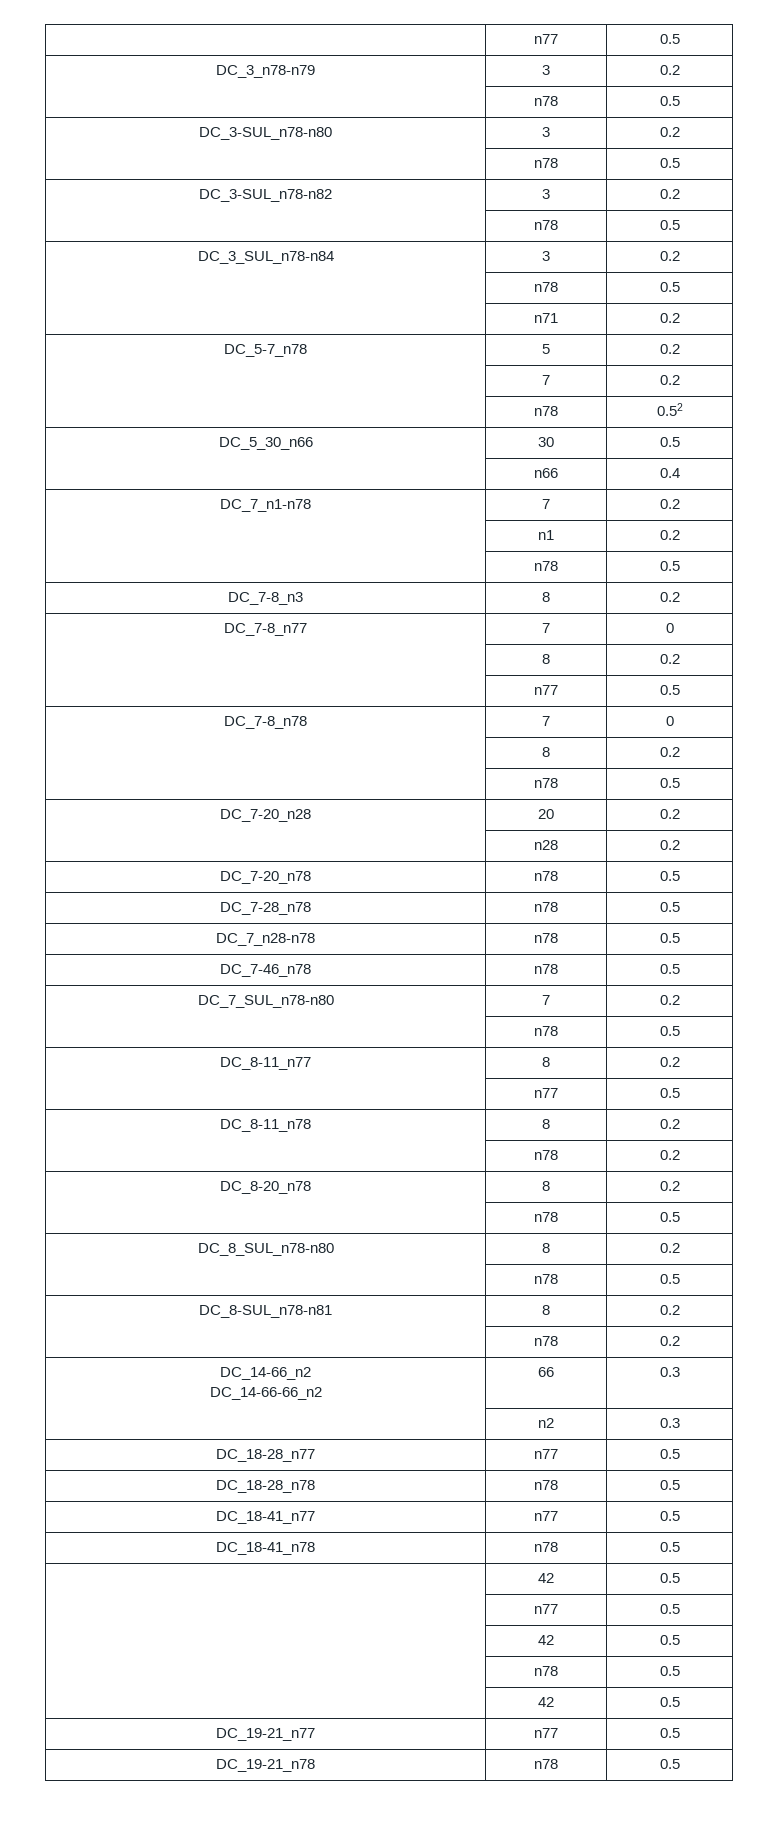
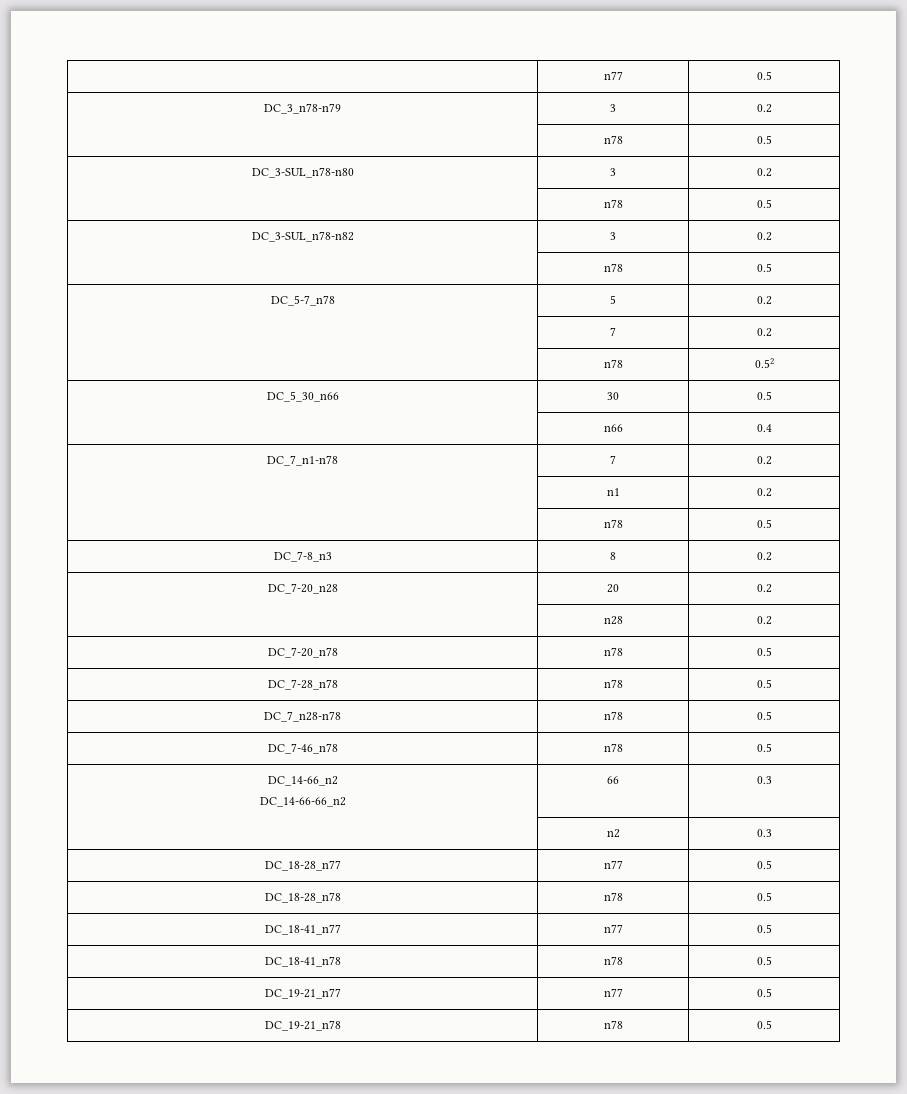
[197,251,334,264] [542,251,550,261] [659,251,680,261] [534,282,558,292] [659,282,680,292] [534,313,558,323] [659,313,680,323] // DC_3_SUL_n78-n84 | 3 | 0.2 // | n78 | 0.5 // | n71 | 0.2 -> (772, 267) none
[224,623,307,636] [542,623,550,633] [665,623,674,633] [542,654,550,664] [659,654,680,664] [534,685,558,695] [659,685,680,695] [224,716,307,729] [542,716,550,726] [665,716,674,726] [542,747,550,757] [659,747,680,757] [534,778,558,788] [659,778,680,788] // DC_7-8_n77 | 7 | 0 // | 8 | 0.2 // | n77 | 0.5 // DC_7-8_n78 | 7 | 0 // | 8 | 0.2 // | n78 | 0.5 -> (772, 556) none
[197,995,334,1008] [542,995,550,1005] [659,995,680,1005] [534,1026,558,1036] [659,1026,680,1036] [220,1057,311,1070] [542,1057,550,1067] [659,1057,680,1067] [534,1088,558,1098] [659,1088,680,1098] [220,1119,311,1132] [542,1119,550,1129] [659,1119,680,1129] [534,1150,558,1160] [659,1150,680,1160] [220,1181,311,1194] [542,1181,550,1191] [659,1181,680,1191] [534,1212,558,1222] [659,1212,680,1222] [197,1243,334,1256] [542,1243,550,1253] [659,1243,680,1253] [534,1274,558,1284] [659,1274,680,1284] [199,1305,332,1318] [542,1305,550,1315] [659,1305,680,1315] [534,1336,558,1346] [659,1336,680,1346] // DC_7_SUL_n78-n80 | 7 | 0.2 // | n78 | 0.5 // DC_8-11_n77 | 8 | 0.2 // | n77 | 0.5 // DC_8-11_n78 | 8 | 0.2 // | n78 | 0.2 // DC_8-20_n78 | 8 | 0.2 // | n78 | 0.5 // DC_8_SUL_n78-n80 | 8 | 0.2 // | n78 | 0.5 // DC_8-SUL_n78-n81 | 8 | 0.2 // | n78 | 0.2 -> (772, 747) none
[538,1573,554,1583] [659,1573,680,1583] [534,1604,558,1614] [659,1604,680,1614] [538,1635,554,1645] [659,1635,680,1645] [534,1666,558,1676] [659,1666,680,1676] [538,1697,554,1707] [659,1697,680,1707] // | 42 | 0.5 // | n77 | 0.5 // | 42 | 0.5 // | n78 | 0.5 // | 42 | 0.5 -> (772, 960) none

